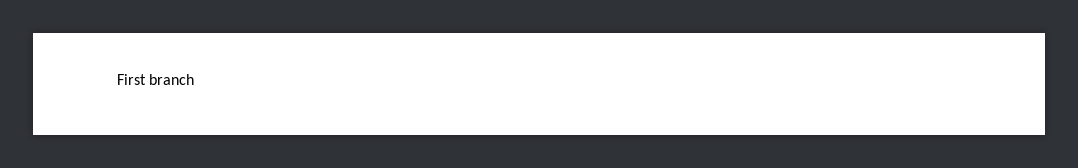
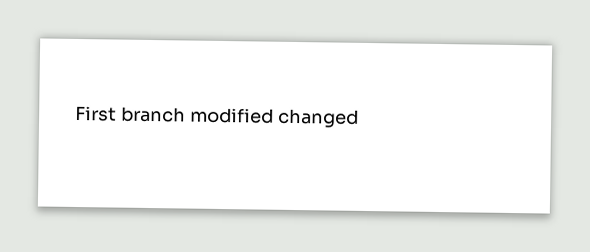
(195, 79) none -> [189,107,359,128] modified changed

